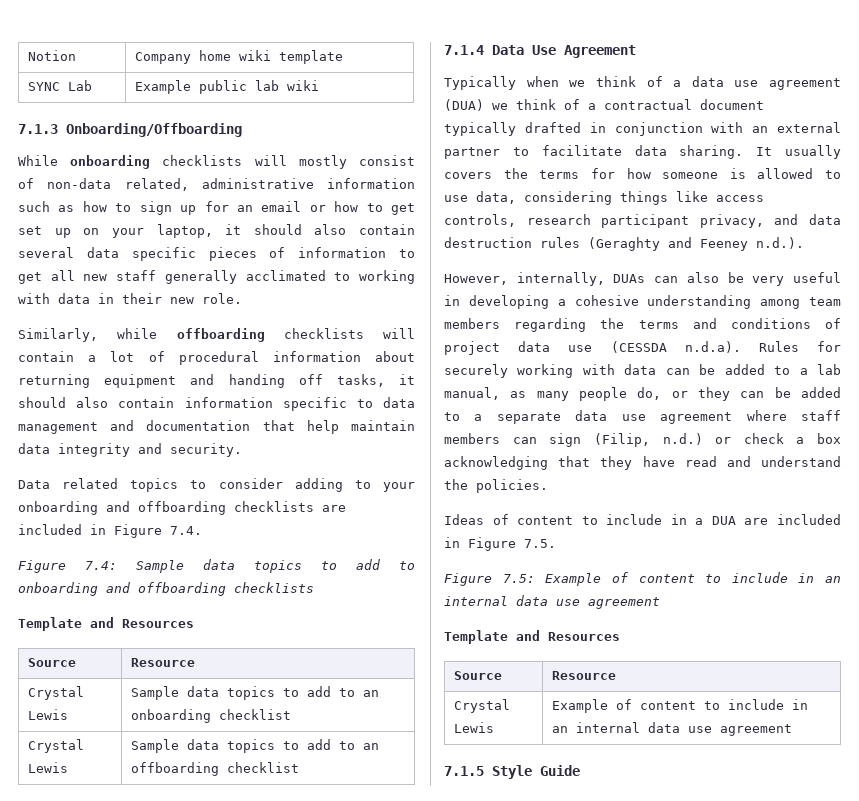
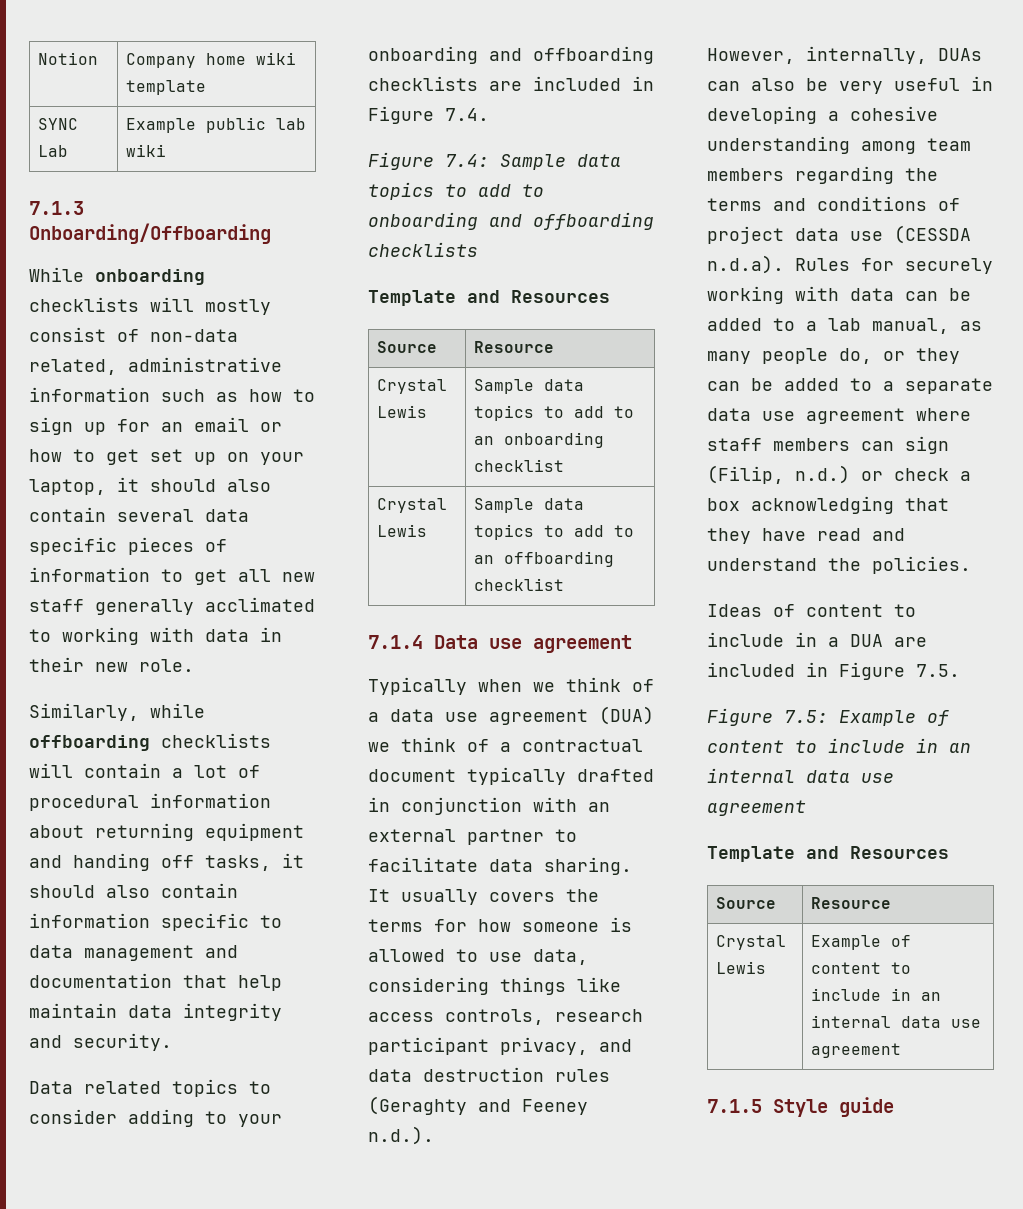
[532,45,636,58] Use Agreement -> [489,635,632,653] use agreement
[540,765,580,776] Guide -> [839,1097,894,1117] guide

